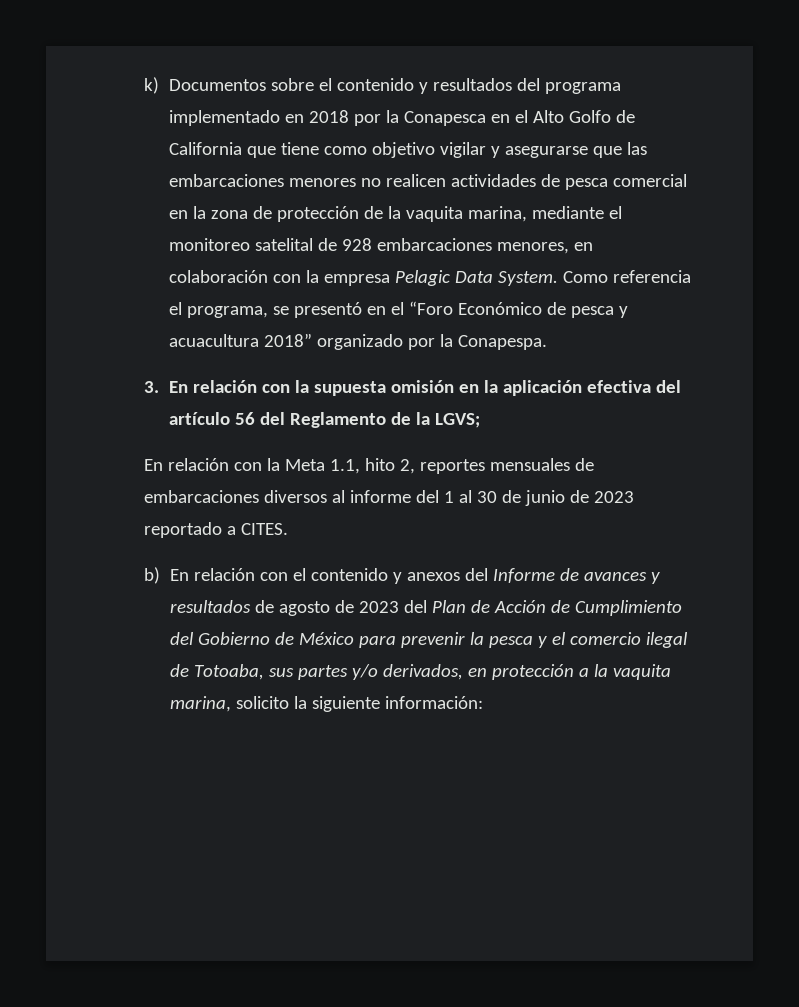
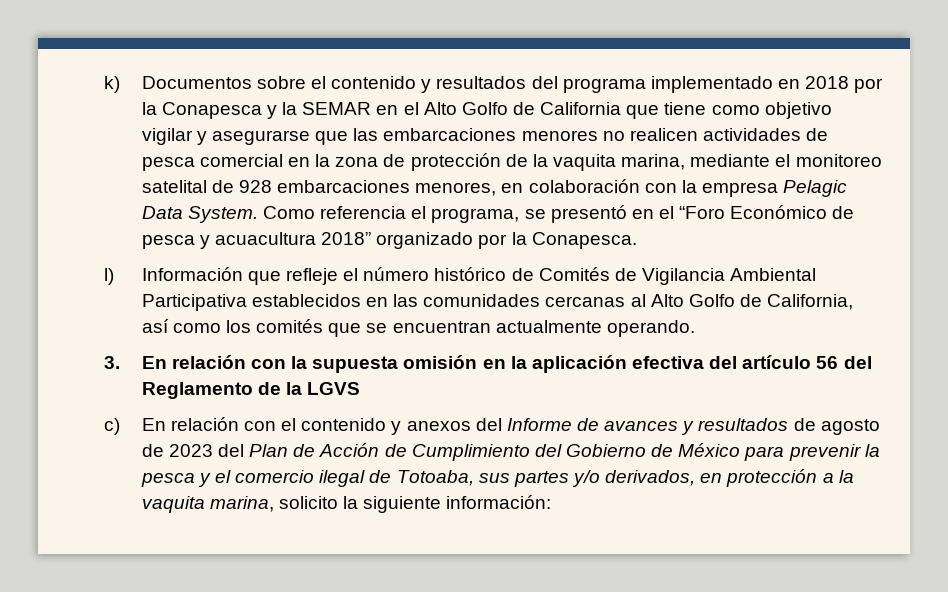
(486, 118) none -> [267,102,372,119] y la SEMAR
[457,335,547,350] Conapespa. -> [531,232,637,249] [103,267,817,285] [141,294,854,311] [141,319,695,337] Conapesca. // l) Información que refleje el número histórico de Comités de Vigilancia Ambiental Participativa establecidos en las comunidades cercanas al Alto Golfo de California, así como los comités que se encuentran actualmente operando.
[434,413,480,428] [144,458,595,474] [144,490,635,506] [144,522,289,538] [144,567,161,584] LGVS; // En relación con la Meta 1.1, hito 2, reportes mensuales de embarcaciones diversos al informe del 1 al 30 de junio de 2023 reportado a CITES. // b) -> [307,382,361,395] [103,418,120,435] LGVS // c)

